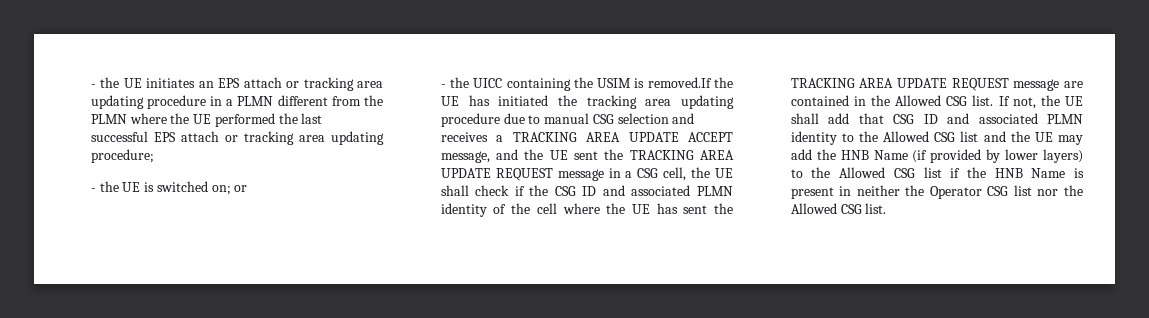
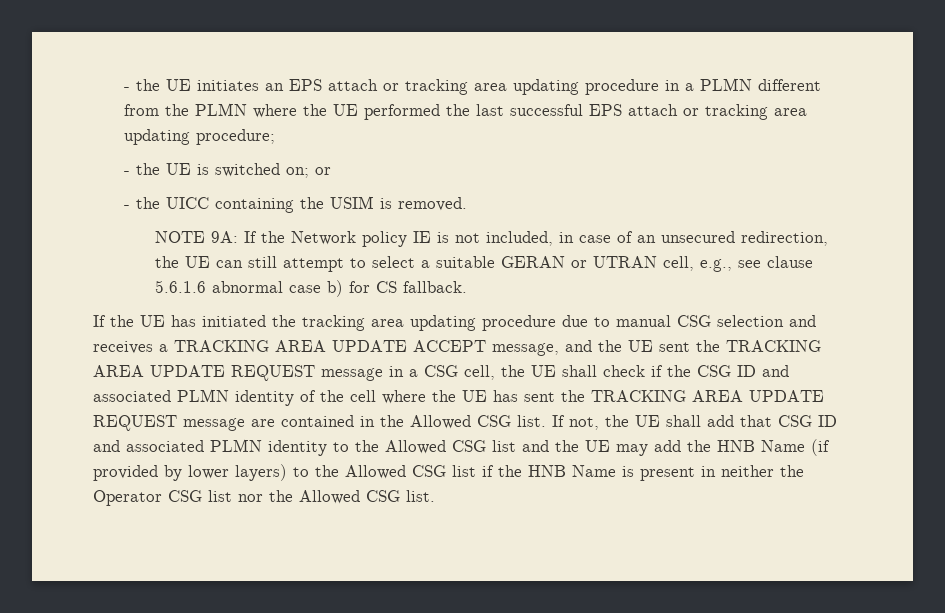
[647,77,712,88] removed.If -> [397,197,467,211] [154,231,828,247] [154,256,813,272] [154,280,467,297] [93,315,106,327] removed. // NOTE 9A: If the Network policy IE is not included, in case of an unsecured redirection, the UE can still attempt to select a suitable GERAN or UTRAN cell, e.g., see clause 5.6.1.6 abnormal case b) for CS fallback. // If

